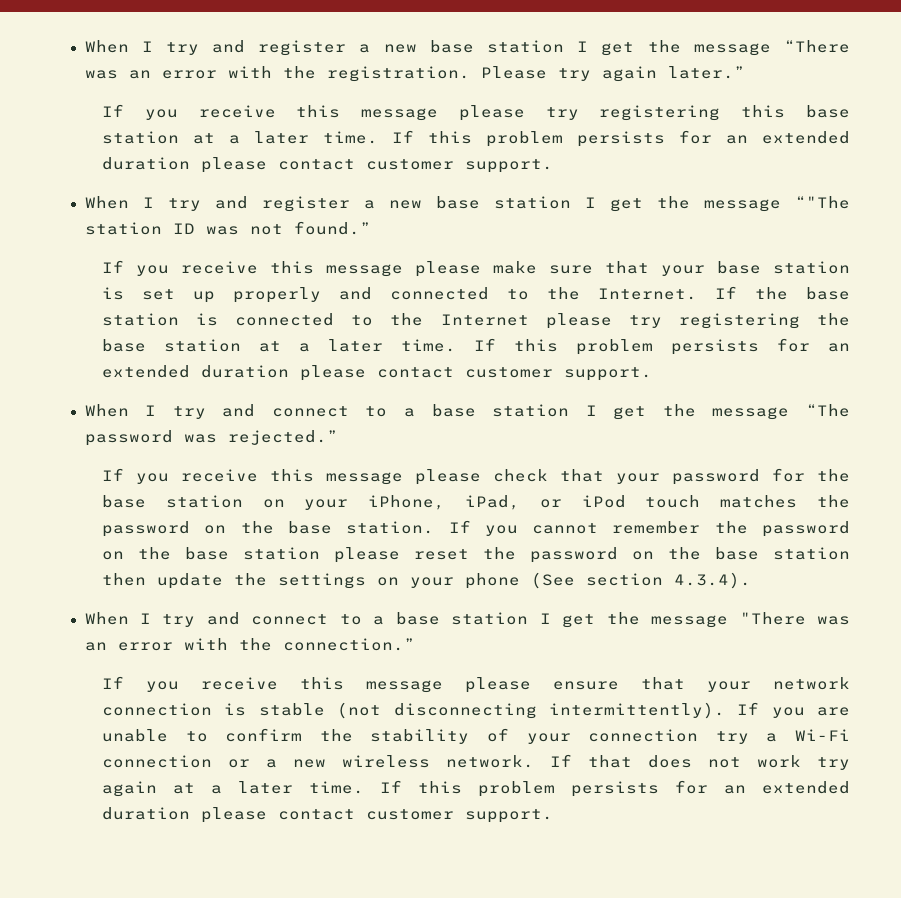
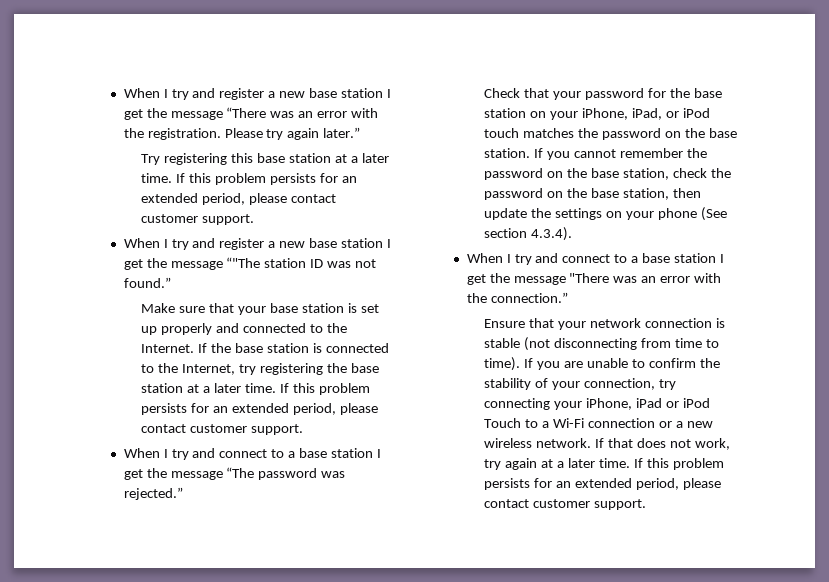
[102,104,579,121] If you receive this message please try -> [141,154,161,165] Try
[102,157,191,170] duration -> [202,193,246,205] period,
[102,260,538,277] If you receive this message please make -> [141,303,176,313] Make
[440,313,612,329] Internet please -> [182,364,236,375] Internet,
[201,365,290,378] duration -> [292,403,336,415] period,
[102,468,549,485] If you receive this message please check -> [484,88,521,98] Check
[243,547,850,563] station please reset the password on the base station -> [622,168,731,180] [484,188,669,200] station, check the password on the base station,
[102,676,620,693] If you receive this message please ensure -> [484,319,526,328] Ensure
[548,702,725,719] intermittently). -> [640,338,719,348] [484,357,521,371] from time to time).
[588,729,749,744] connection try -> [583,378,676,390] [484,398,710,410] [484,418,539,428] connection, try connecting your iPhone, iPad or iPod Touch to
[757,755,802,768] work -> [694,438,730,450] work,
[102,807,191,820] duration -> [635,478,679,490] period,

